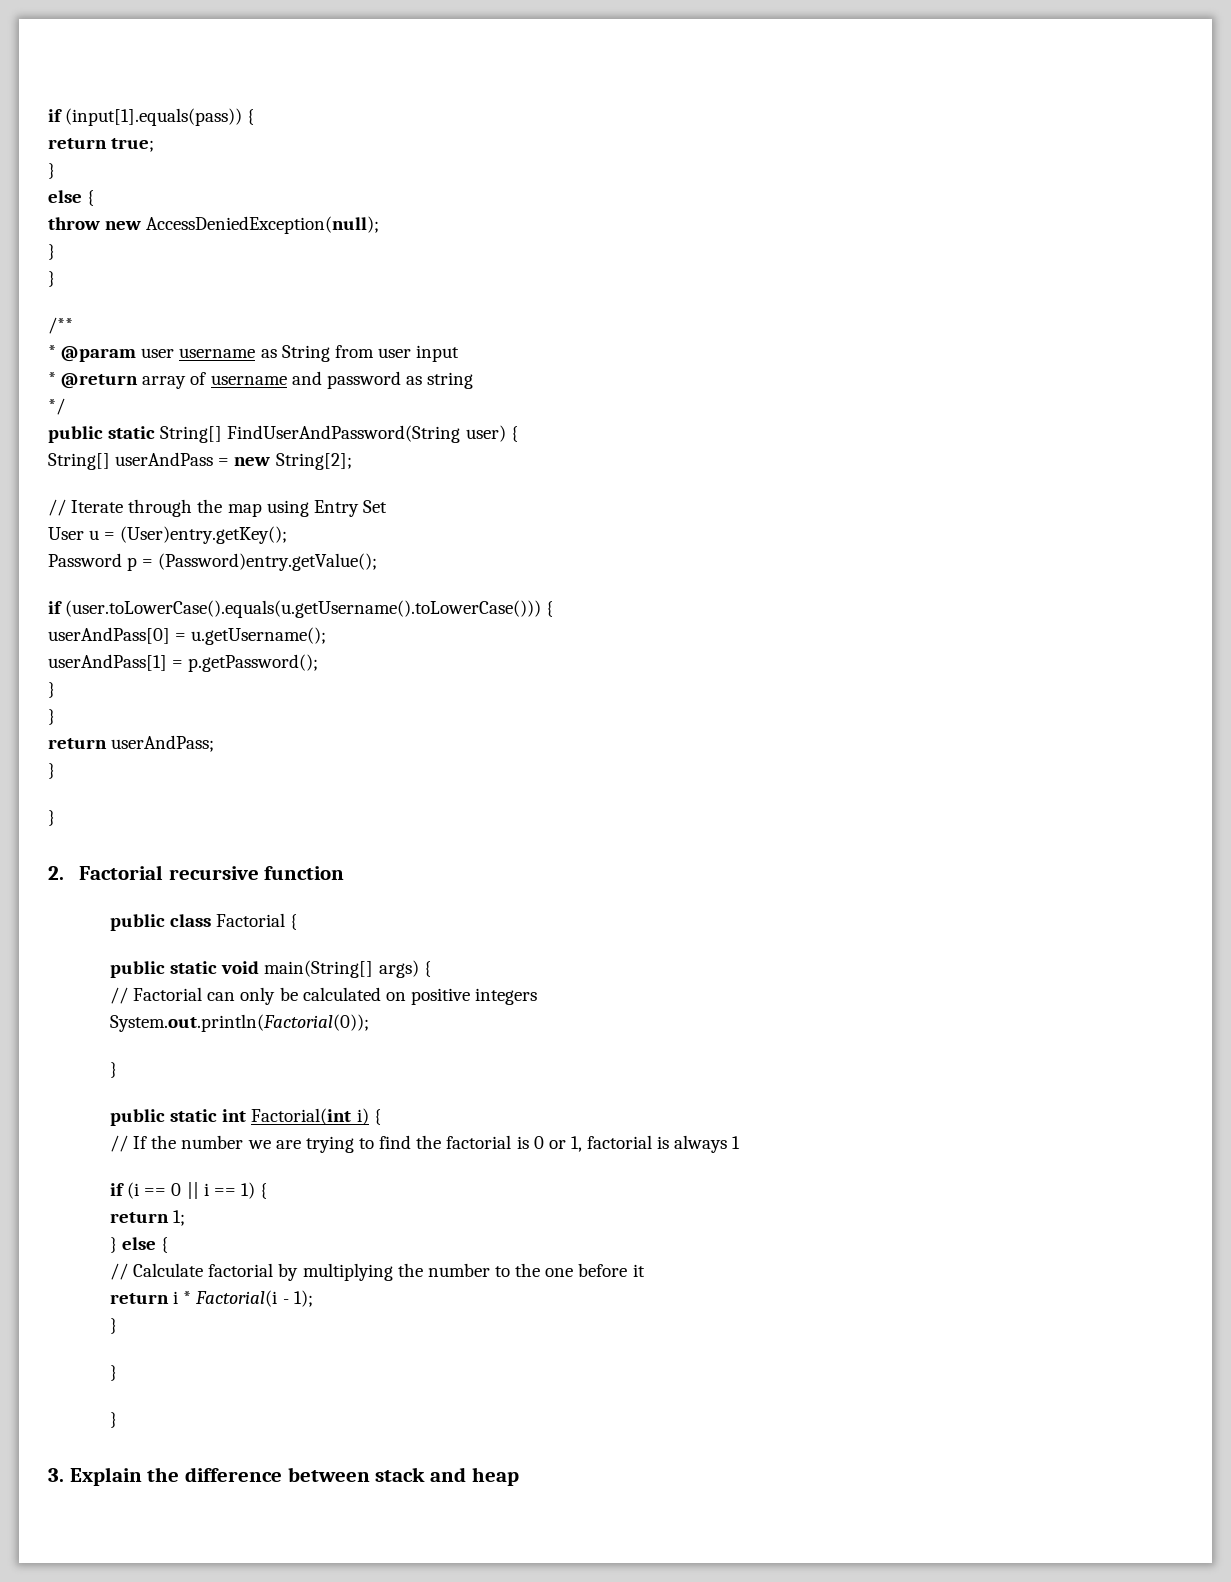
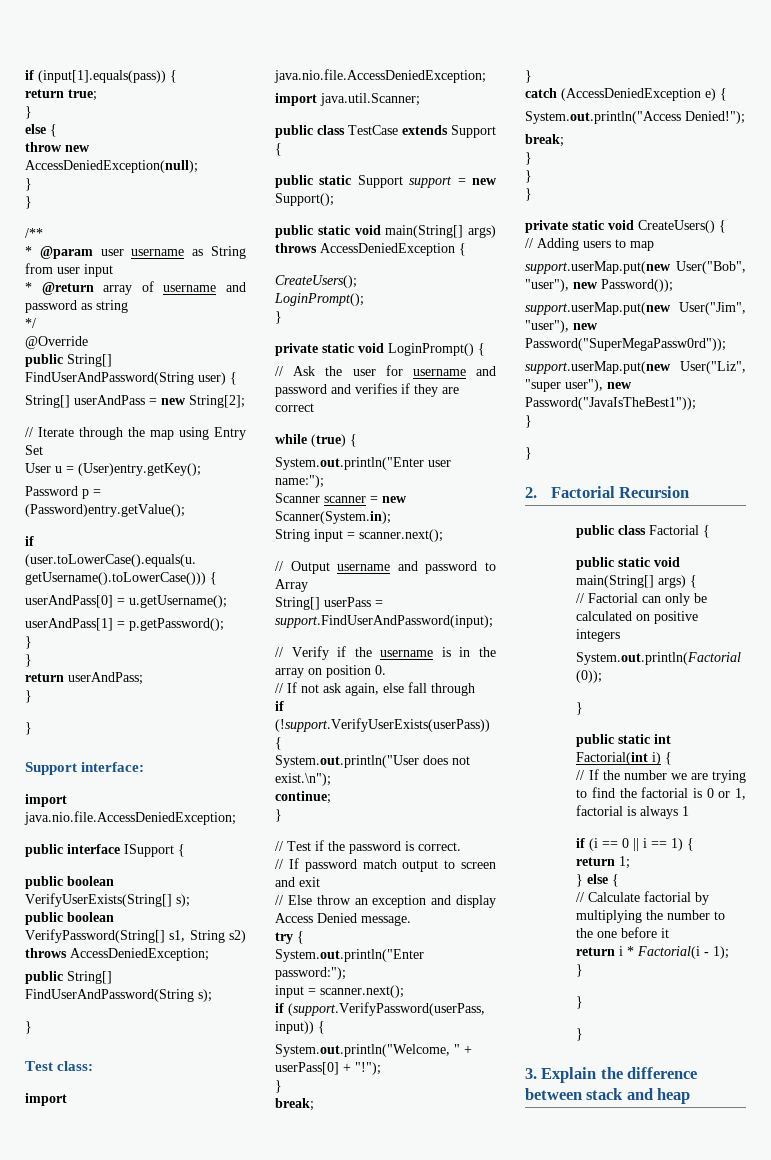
[48,426,156,443] // public static -> [25,336,88,349] [25,354,63,367] // @Override // public
(55, 818) none -> [25,762,145,775] [25,794,67,807] [24,811,236,825] [25,844,185,857] [25,876,114,889] [25,893,190,907] [25,912,114,925] [25,929,247,943] [25,948,209,961] [25,971,112,984] [25,989,212,1002] [25,1021,32,1034] [25,1061,94,1071] [25,1093,67,1106] [274,69,486,83] [275,93,420,106] [275,125,496,138] [275,143,282,156] [275,175,497,188] [275,193,334,206] [275,225,496,238] [275,243,466,256] [275,275,357,288] [274,293,364,306] [275,311,282,324] [275,343,485,356] [275,365,496,376] [275,383,459,397] [275,403,314,412] [275,434,357,447] [275,457,451,470] [275,475,324,488] [275,493,407,503] [275,511,391,524] [275,529,443,542] [275,561,496,574] [275,579,308,592] [275,597,383,610] [275,615,493,628] [275,646,496,660] [275,665,386,678] [275,682,475,696] [275,701,284,711] [275,718,490,732] [275,737,282,750] [275,755,470,768] [275,773,331,786] [275,791,331,804] [275,809,282,822] [275,840,461,854] [275,858,496,872] [275,877,320,887] [275,895,496,908] [275,913,411,926] [275,931,304,944] [275,949,424,962] [275,967,346,980] [275,985,404,998] [275,1002,485,1016] [275,1021,325,1034] [275,1044,472,1057] [275,1062,381,1075] [275,1080,282,1093] [275,1098,314,1111] [525,70,532,83] [525,88,727,101] [525,111,745,124] [525,134,564,147] [525,152,532,165] [525,170,532,183] [525,188,532,201] [525,220,726,233] [525,238,654,251] [525,261,746,274] [525,279,673,292] [525,302,746,315] [525,320,598,333] [525,338,726,351] [525,361,746,374] [525,379,632,392] [525,397,696,410] [525,415,532,428] [525,447,532,460] // Support interface: // import java.nio.file.AccessDeniedException; // public interface ISupport { // public boolean VerifyUserExists(String[] s); // public boolean VerifyPassword(String[] s1, String s2) throws AccessDeniedException; // public String[] FindUserAndPassword(String s); // } // Test class: // import java.nio.file.AccessDeniedException; // import java.util.Scanner; // public class TestCase extends Support { // public static Support support = new Support(); // public static void main(String[] args) throws AccessDeniedException { // CreateUsers(); // LoginPrompt(); // } // private static void LoginPrompt() { // // Ask the user for username and password and verifies if they are correct // while (true) { // System.out.println("Enter user name:"); // Scanner scanner = new Scanner(System.in); // String input = scanner.next(); // // Output username and password to Array // String[] userPass = support.FindUserAndPassword(input); // // Verify if the username is in the array on position 0. // // If not ask again, else fall through // if (!support.VerifyUserExists(userPass)) { // System.out.println("User does not exist.\n"); // continue; // } // // Test if the password is correct. // // If password match output to screen and exit // // Else throw an exception and display Access Denied message. // try { // System.out.println("Enter password:"); // input = scanner.next(); // if (support.VerifyPassword(userPass, input)) { // System.out.println("Welcome, " + userPass[0] + "!"); // } // break; // } // catch (AccessDeniedException e) { // System.out.println("Access Denied!"); // break; // } // } // } // private static void CreateUsers() { // // Adding users to map // support.userMap.put(new User("Bob", "user"), new Password()); // support.userMap.put(new User("Jim", "user"), new Password("SuperMegaPassw0rd")); // support.userMap.put(new User("Liz", "super user"), new Password("JavaIsTheBest1")); // } // }
[168,866,345,880] recursive function -> [619,486,690,498] Recursion

